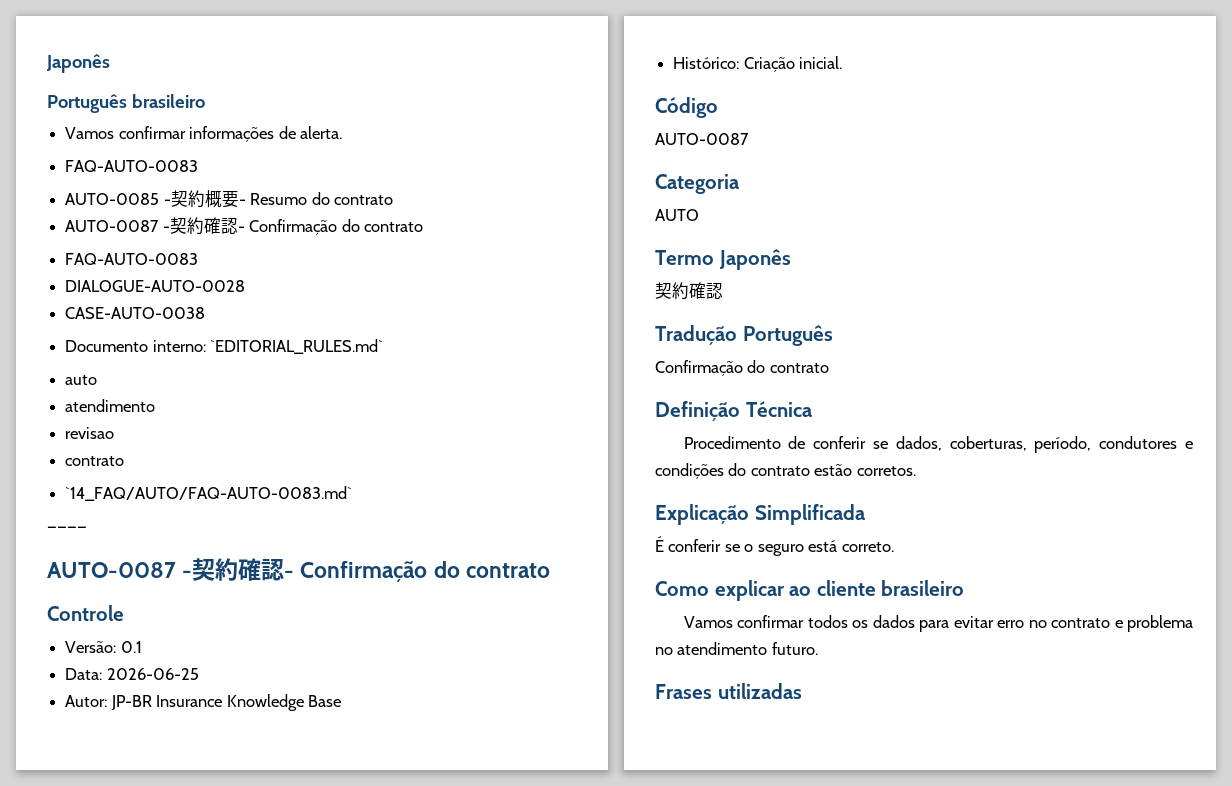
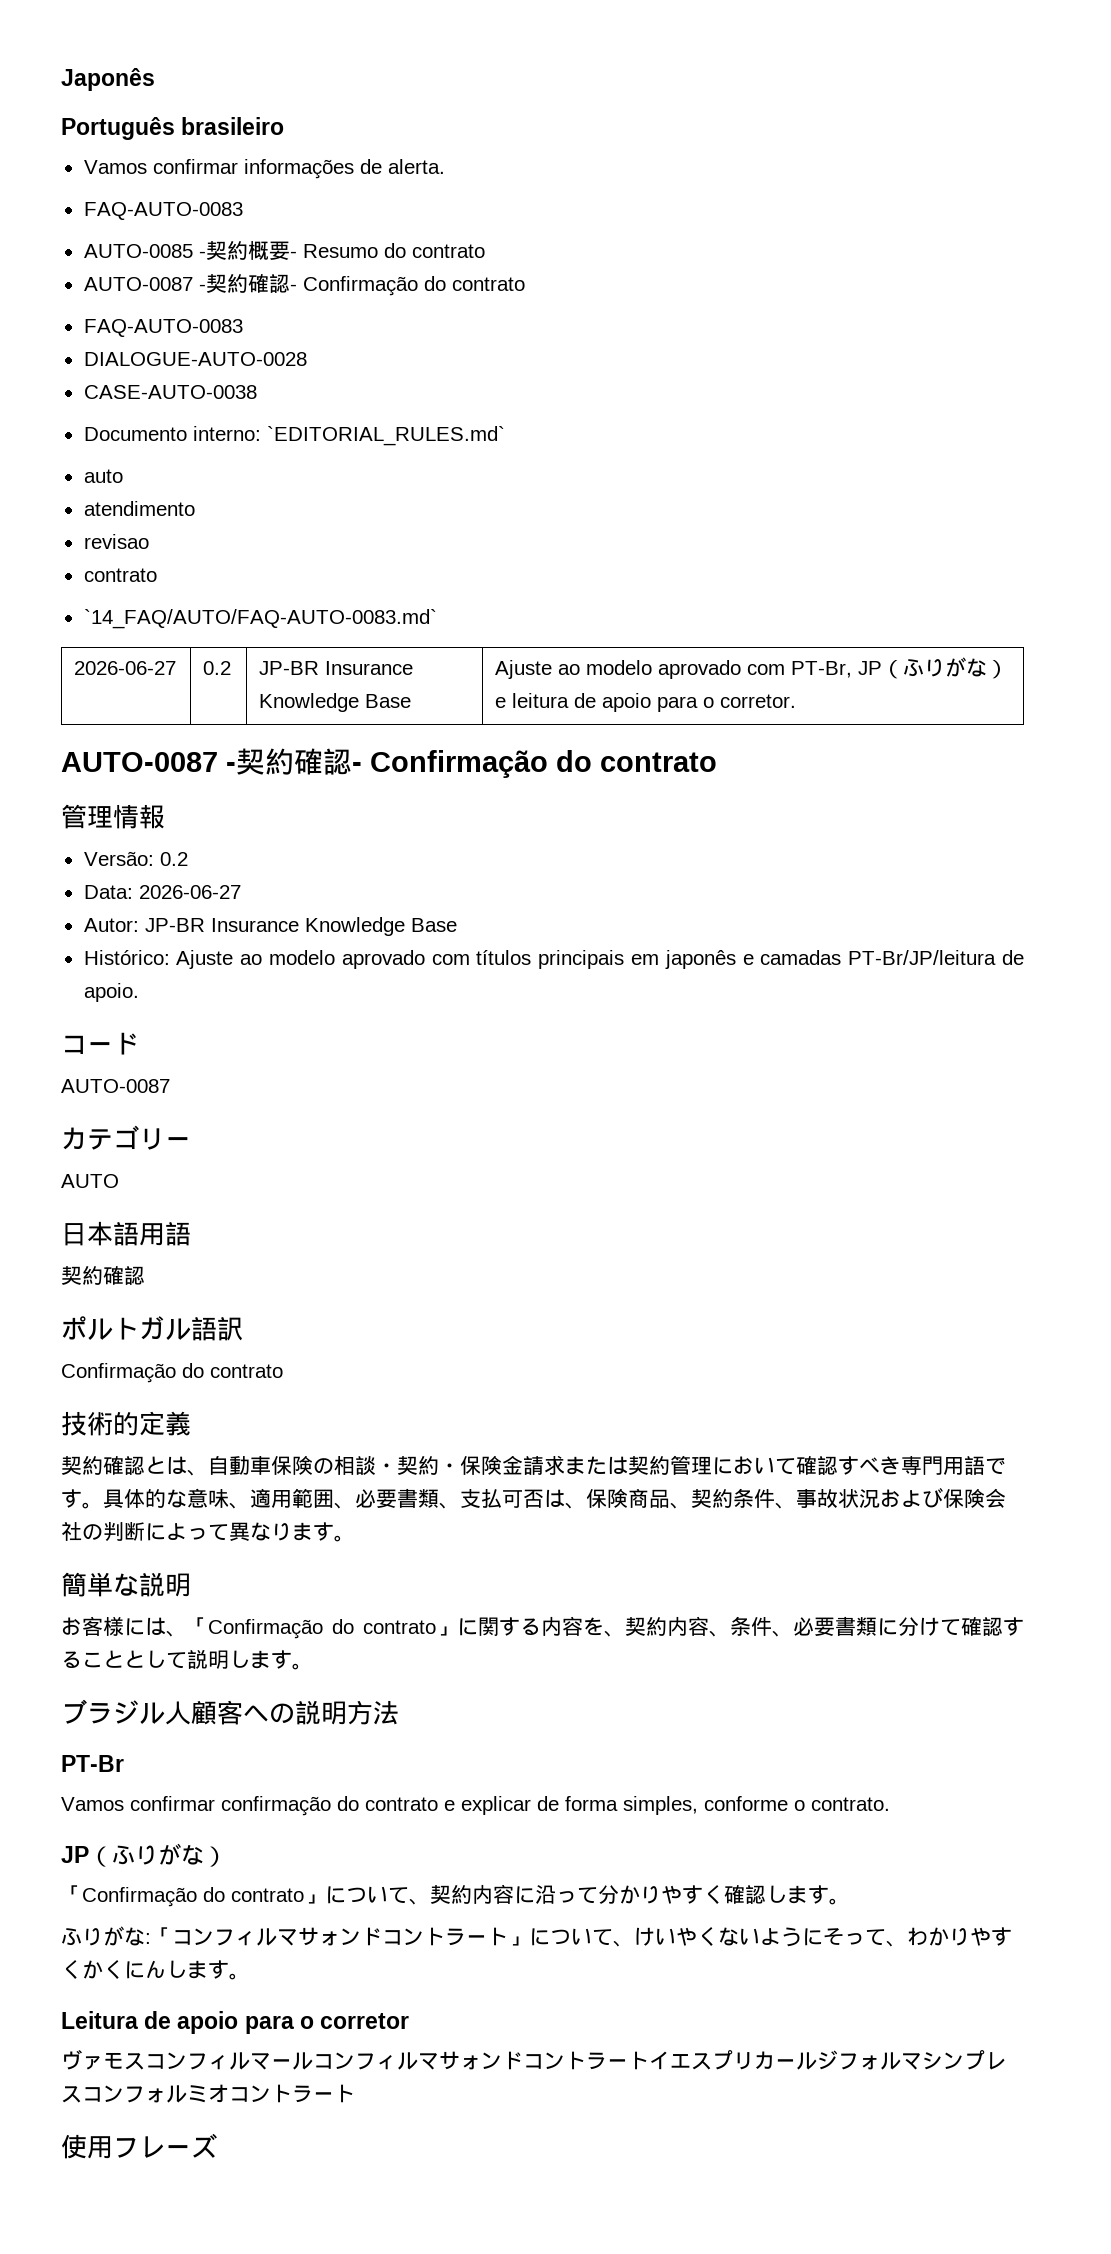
[47,526,87,532] [47,558,550,582] [47,605,124,621] // ———— // AUTO-0087 -契約確認- Confirmação do contrato // Controle -> [74,661,177,675] [203,661,232,675] [259,661,414,675] [259,693,412,712] [495,657,1009,679] [495,693,797,712] [61,748,717,778] [61,804,165,829] // 2026-06-27 | 0.2 | JP-BR Insurance Knowledge Base | Ajuste ao modelo aprovado com PT-Br, JP（ふりがな）e leitura de apoio para o corretor. // AUTO-0087 -契約確認- Confirmação do contrato // 管理情報
[120,641,142,653] 0.1 -> [159,852,188,866] 0.2
[106,668,199,680] 2026-06-25 -> [138,885,241,899] 2026-06-27
[743,56,843,72] [655,97,718,118] Criação inicial. // Código -> [176,950,1024,969] [83,983,139,1002] [61,1032,139,1055] Ajuste ao modelo aprovado com títulos principais em japonês e camadas PT-Br/JP/leitura de apoio. // コード
[655,174,739,194] Categoria -> [61,1125,191,1150] カテゴリー
[655,249,791,270] Termo Japonês -> [61,1221,191,1246] 日本語用語
[655,325,833,346] [655,360,829,376] [655,401,812,421] [683,436,1193,453] [655,463,916,479] [655,504,865,525] [655,536,894,556] [655,580,965,601] [683,615,1193,632] [655,642,818,655] [655,683,802,699] Tradução Português // Confirmação do contrato // Definição Técnica // Procedimento de conferir se dados, coberturas, período, condutores e condições do contrato estão corretos. // Explicação Simplificada // É conferir se o seguro está correto. // Como explicar ao cliente brasileiro // Vamos confirmar todos os dados para evitar erro no contrato e problema no atendimento futuro. // Frases utilizadas -> [61,1316,243,1341] [61,1363,283,1383] [61,1411,191,1436] [61,1455,1006,1476] [61,1488,1006,1509] [61,1521,355,1542] [61,1572,191,1597] [61,1616,1024,1639] [61,1649,313,1670] [61,1699,399,1725] [61,1755,124,1772] [61,1796,890,1816] [61,1843,227,1867] [61,1884,850,1907] [61,1926,1012,1947] [61,1960,250,1980] [61,2011,410,2034] [61,2050,1006,2070] [61,2084,355,2103] [61,2133,217,2159] ポルトガル語訳 // Confirmação do contrato // 技術的定義 // 契約確認とは、自動車保険の相談・契約・保険金請求または契約管理において確認すべき専門用語です。具体的な意味、適用範囲、必要書類、支払可否は、保険商品、契約条件、事故状況および保険会社の判断によって異なります。 // 簡単な説明 // お客様には、「Confirmação do contrato」に関する内容を、契約内容、条件、必要書類に分けて確認することとして説明します。 // ブラジル人顧客への説明方法 // PT-Br // Vamos confirmar confirmação do contrato e explicar de forma simples, conforme o contrato. // JP（ふりがな） // 「Confirmação do contrato」について、契約内容に沿って分かりやすく確認します。 // ふりがな:「コンフィルマサォンドコントラート」について、けいやくないようにそって、わかりやすくかくにんします。 // Leitura de apoio para o corretor // ヴァモスコンフィルマールコンフィルマサォンドコントラートイエスプリカールジフォルマシンプレスコンフォルミオコントラート // 使用フレーズ

